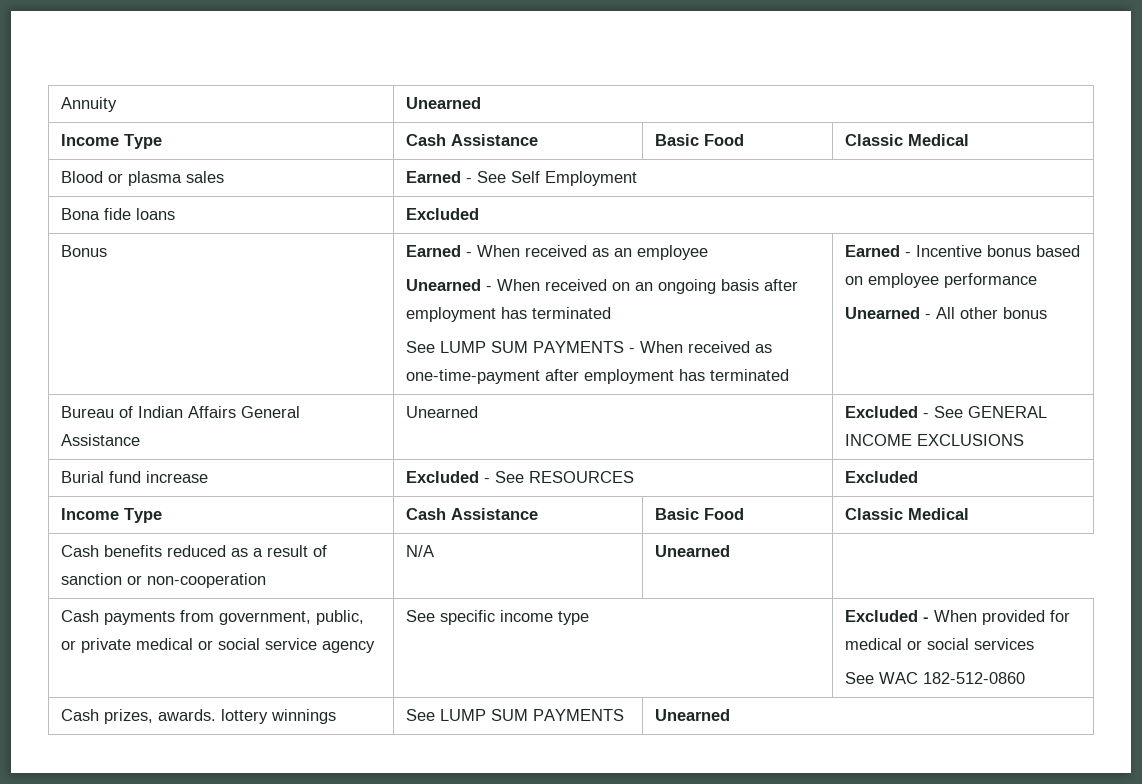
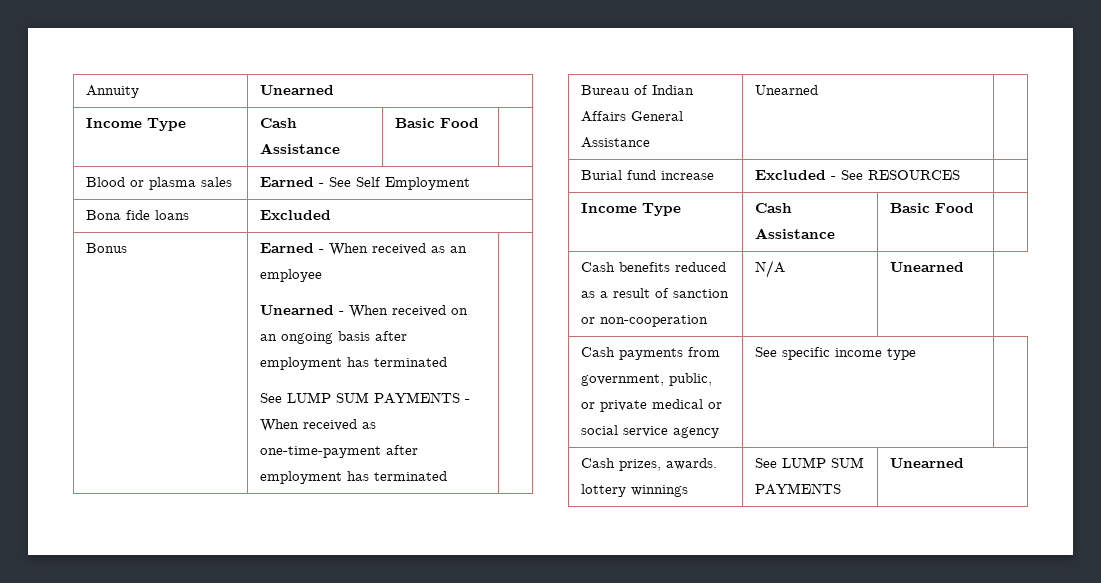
[844,134,969,146] Classic Medical -> (479, 123) none
[844,245,1080,257] [844,273,1037,288] [844,307,1047,319] Earned - Incentive bonus based on employee performance // Unearned - All other bonus -> (447, 476) none
[844,406,1047,418] [844,434,1024,446] Excluded - See GENERAL INCOME EXCLUSIONS -> (818, 90) none
[844,471,918,483] [60,508,162,523] [405,508,538,520] [654,508,744,520] [844,508,969,520] Excluded // Income Type | Cash Assistance | Basic Food | Classic Medical -> [580,203,681,216] [754,203,792,213] [754,228,835,239] [889,203,974,213] // Income Type | Cash Assistance | Basic Food |
[844,610,1070,625] [844,638,1034,650] [844,672,1025,684] Excluded - When provided for medical or social services // See WAC 182-512-0860 -> (916, 354) none

